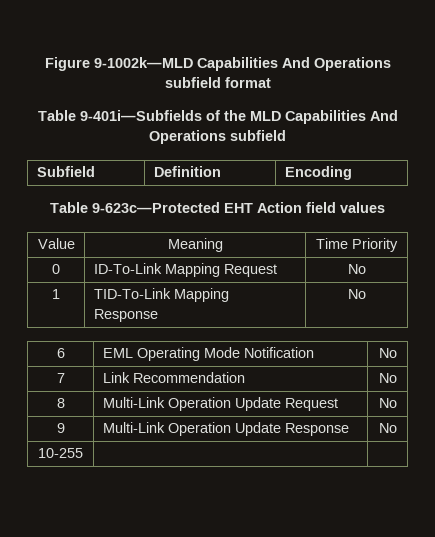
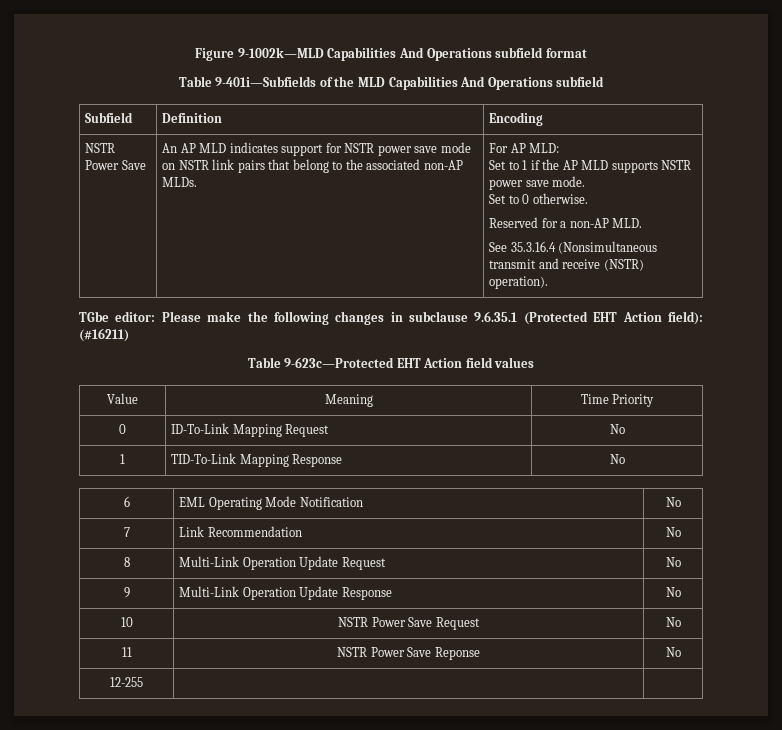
(352, 173) none -> [85,143,116,153] [85,160,146,170] [162,142,471,156] [162,159,463,173] [162,177,198,187] [489,143,560,153] [489,159,692,173] [489,176,586,190] [489,193,588,204] [489,217,643,228] [489,241,658,254] [489,258,644,271] [489,276,549,289] [79,311,703,325] [79,328,129,342] // NSTR Power Save | An AP MLD indicates support for NSTR power save mode on NSTR link pairs that belong to the associated non-AP MLDs. | For AP MLD: // Set to 1 if the AP MLD supports NSTR power save mode. // Set to 0 otherwise. // Reserved for a non-AP MLD. // See 35.3.16.4 (Nonsimultaneous transmit and receive (NSTR) operation). // TGbe editor: Please make the following changes in subclause 9.6.35.1 (Protected EHT Action field): (#16211)
[38,448,83,458] 10-255 -> [120,617,133,627] [338,617,480,630] [665,617,681,627] [121,647,132,657] [337,647,480,660] [665,647,681,657] [110,677,143,687] 10 | NSTR Power Save Request | No // 11 | NSTR Power Save Reponse | No // 12-255

